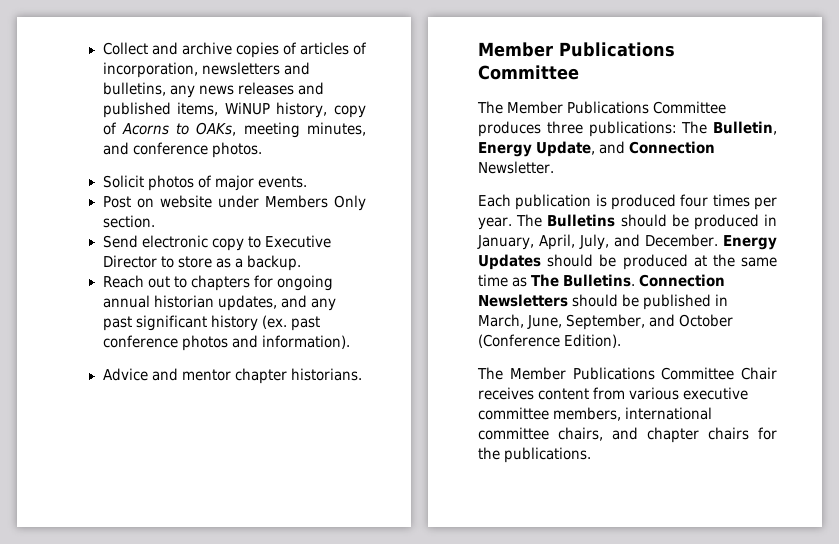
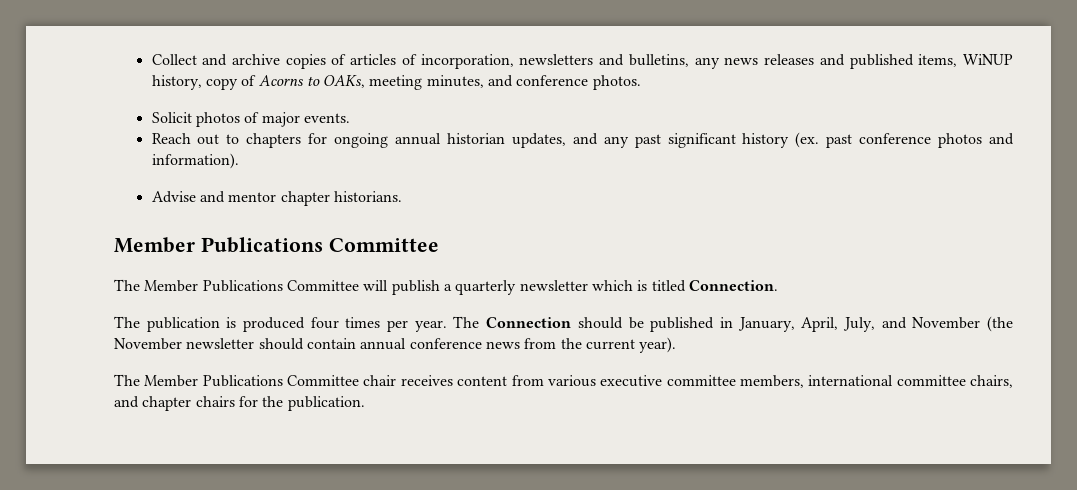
[102,195,366,211] [102,215,155,228] [102,235,331,251] [102,255,301,271] // Post on website under Members Only section. // Send electronic copy to Executive Director to store as a backup. -> (350, 118) none
[102,368,148,381] Advice -> [151,191,196,203] Advise
[478,121,777,137] [478,141,716,157] [478,161,554,174] [478,194,511,207] produces three publications: The Bulletin, Energy Update, and Connection Newsletter. // Each -> [363,280,778,295] [114,316,140,328] will publish a quarterly newsletter which is titled Connection. // The
[547,214,759,230] Bulletins should be produced -> [486,317,715,332] Connection should be published
[645,234,777,250] [478,254,777,270] [478,274,726,287] [478,294,729,310] [478,314,734,330] [478,334,622,348] [477,367,777,380] December. Energy Updates should be produced at the same time as The Bulletins. Connection Newsletters should be published in March, June, September, and October (Conference Edition). // The Member Publications Committee Chair -> [912,316,1014,332] [114,337,677,353] [114,374,397,387] November (the November newsletter should contain annual conference news from the current year). // The Member Publications Committee chair
[504,447,592,463] publications. -> [287,396,365,411] publication.

